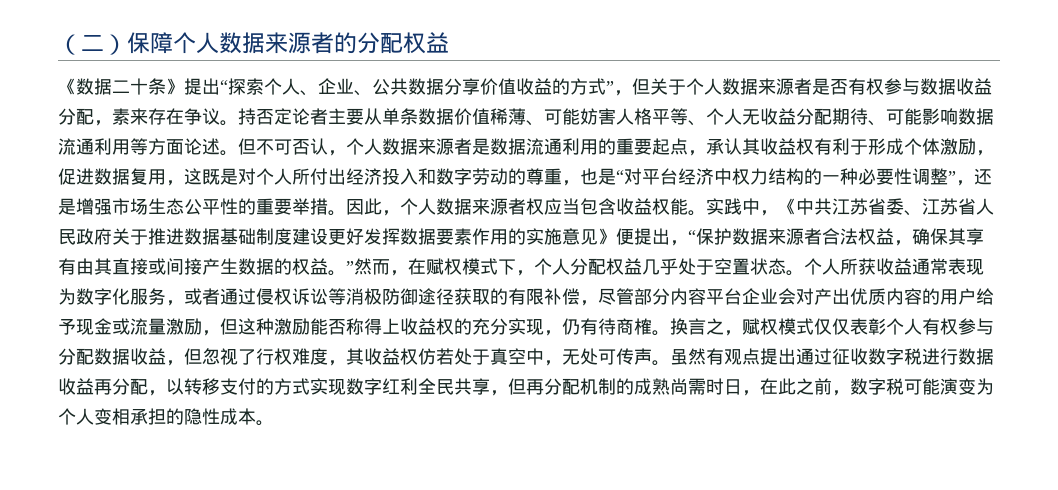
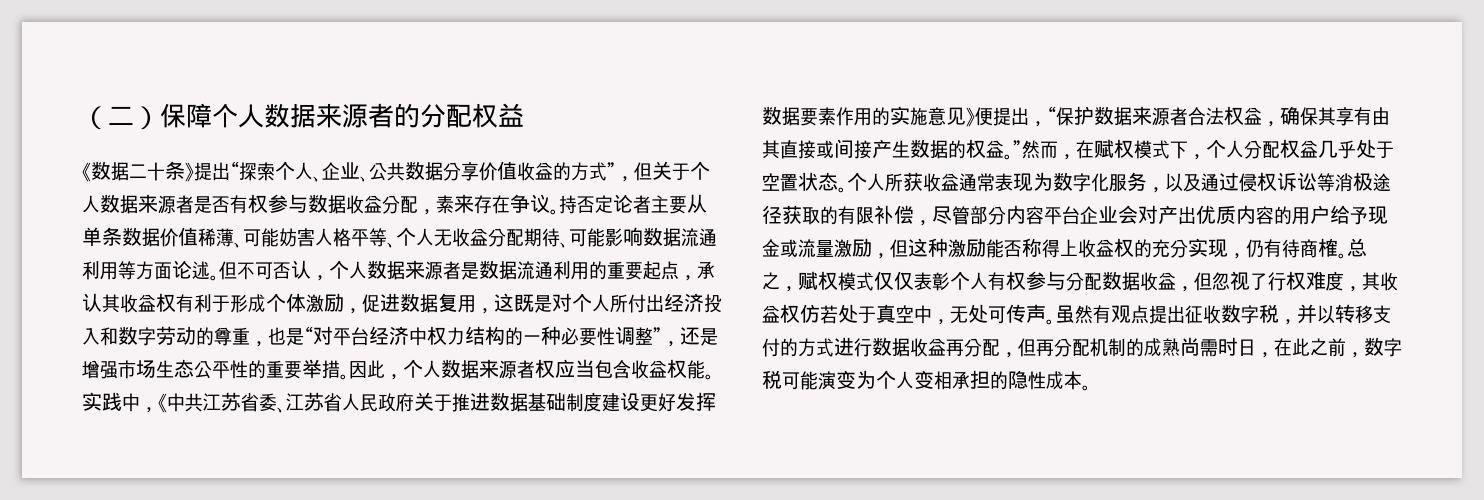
[184,288,220,305] 或者 -> [1165,173,1201,192] 以及
[382,288,418,305] 防御 -> (1373, 181) none
[670,318,706,335] 换言 -> [1347,238,1367,257] 总
[796,348,832,365] 通过 -> (1185, 314) none
(922, 356) none -> [1279,304,1391,325] [762,338,834,357] ，并以转移支付的方式
[166,378,508,396] 以转移支付的方式实现数字红利全民共享， -> (1018, 355) none

